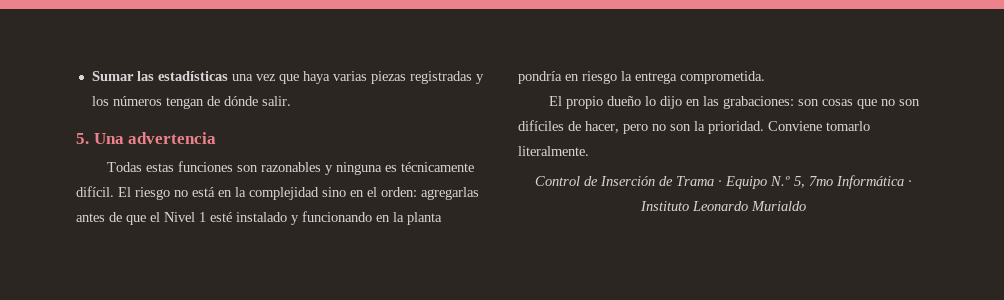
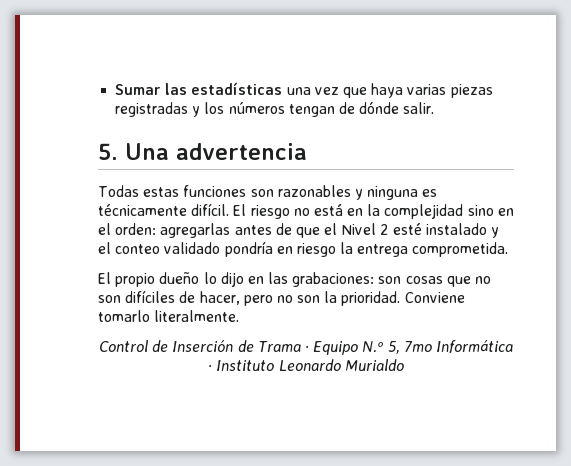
[199,212,206,222] 1 -> [380,224,389,235] 2
[302,211,442,225] funcionando en la planta -> [98,242,221,254] el conteo validado

